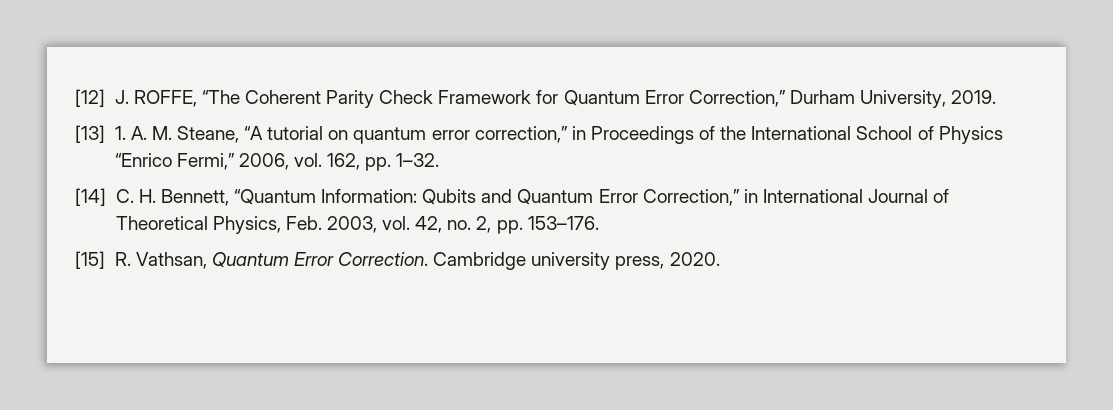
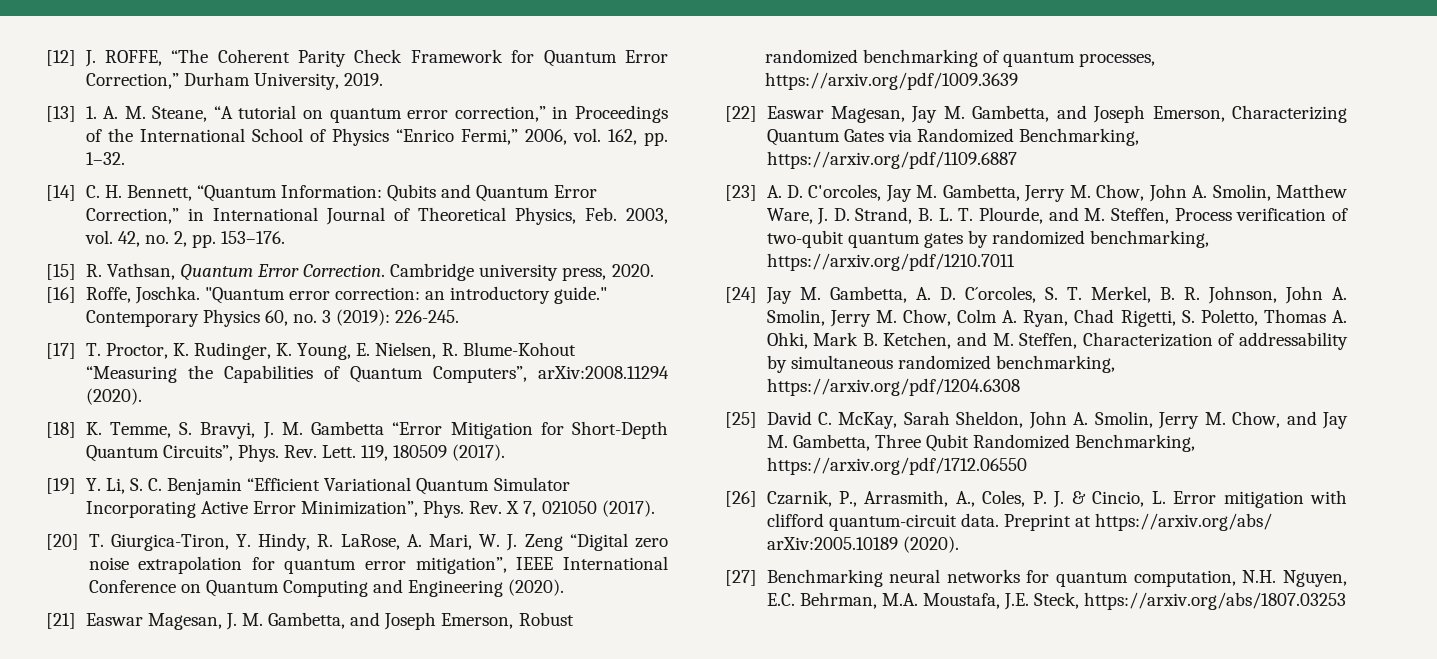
(720, 259) none -> [46,286,608,304] [85,309,460,327] [46,342,576,360] [85,365,669,383] [85,388,142,405] [46,421,668,439] [85,444,506,462] [46,477,570,495] [85,500,655,518] [46,533,668,551] [88,556,669,574] [88,579,565,597] [46,612,574,630] [764,49,1156,67] [764,72,1018,90] [725,105,1347,123] [766,128,1140,146] [766,151,1017,169] [725,184,1347,202] [766,207,1348,225] [766,230,1210,248] [766,253,1015,271] [725,286,1347,304] [766,309,1347,327] [766,332,1348,350] [766,355,1115,373] [766,378,1020,396] [725,411,1348,429] [766,434,1196,452] [766,457,1027,475] [725,490,1347,508] [766,513,1273,531] [766,536,959,553] [725,569,1347,587] [766,592,1347,610] // [16] Roffe, Joschka. "Quantum error correction: an introductory guide." Contemporary Physics 60, no. 3 (2019): 226-245. // [17] T. Proctor, K. Rudinger, K. Young, E. Nielsen, R. Blume-Kohout “Measuring the Capabilities of Quantum Computers”, arXiv:2008.11294 (2020). // [18] K. Temme, S. Bravyi, J. M. Gambetta “Error Mitigation for Short-Depth Quantum Circuits”, Phys. Rev. Lett. 119, 180509 (2017). // [19] Y. Li, S. C. Benjamin “Efficient Variational Quantum Simulator Incorporating Active Error Minimization”, Phys. Rev. X 7, 021050 (2017). // [20] T. Giurgica-Tiron, Y. Hindy, R. LaRose, A. Mari, W. J. Zeng “Digital zero noise extrapolation for quantum error mitigation”, IEEE International Conference on Quantum Computing and Engineering (2020). // [21] Easwar Magesan, J. M. Gambetta, and Joseph Emerson, Robust randomized benchmarking of quantum processes, https://arxiv.org/pdf/1009.3639 // [22] Easwar Magesan, Jay M. Gambetta, and Joseph Emerson, Characterizing Quantum Gates via Randomized Benchmarking, https://arxiv.org/pdf/1109.6887 // [23] A. D. C'orcoles, Jay M. Gambetta, Jerry M. Chow, John A. Smolin, Matthew Ware, J. D. Strand, B. L. T. Plourde, and M. Steffen, Process verification of two-qubit quantum gates by randomized benchmarking, https://arxiv.org/pdf/1210.7011 // [24] Jay M. Gambetta, A. D. C´orcoles, S. T. Merkel, B. R. Johnson, John A. Smolin, Jerry M. Chow, Colm A. Ryan, Chad Rigetti, S. Poletto, Thomas A. Ohki, Mark B. Ketchen, and M. Steffen, Characterization of addressability by simultaneous randomized benchmarking, https://arxiv.org/pdf/1204.6308 // [25] David C. McKay, Sarah Sheldon, John A. Smolin, Jerry M. Chow, and Jay M. Gambetta, Three Qubit Randomized Benchmarking, https://arxiv.org/pdf/1712.06550 // [26] Czarnik, P., Arrasmith, A., Coles, P. J. & Cincio, L. Error mitigation with clifford quantum-circuit data. Preprint at https://arxiv.org/abs/ arXiv:2005.10189 (2020). // [27] Benchmarking neural networks for quantum computation, N.H. Nguyen, E.C. Behrman, M.A. Moustafa, J.E. Steck, https://arxiv.org/abs/1807.03253

